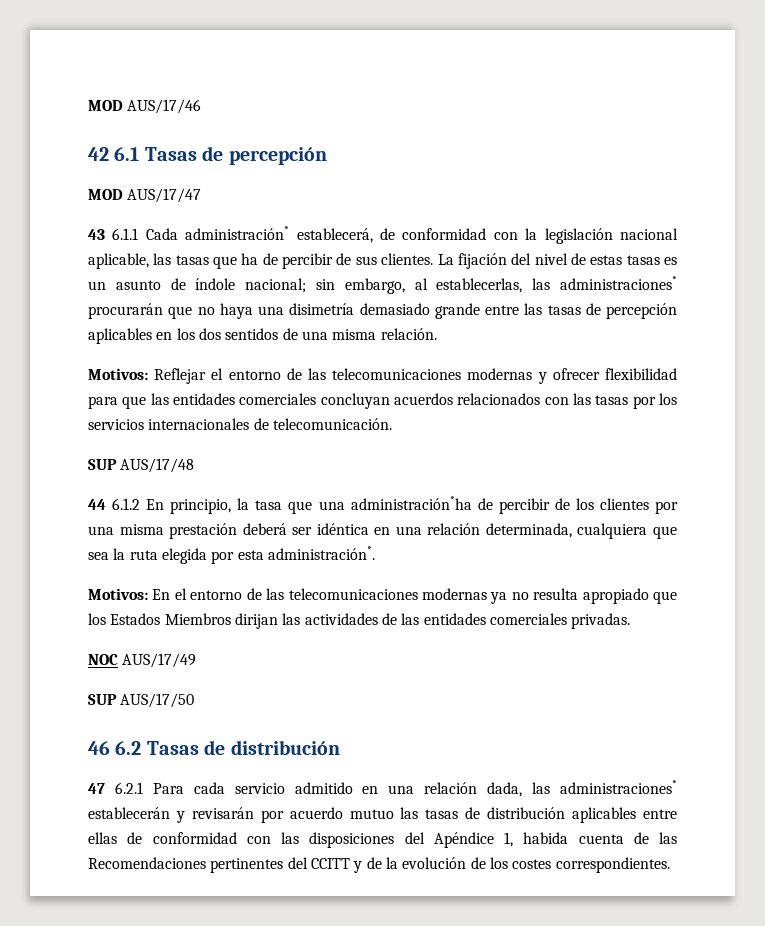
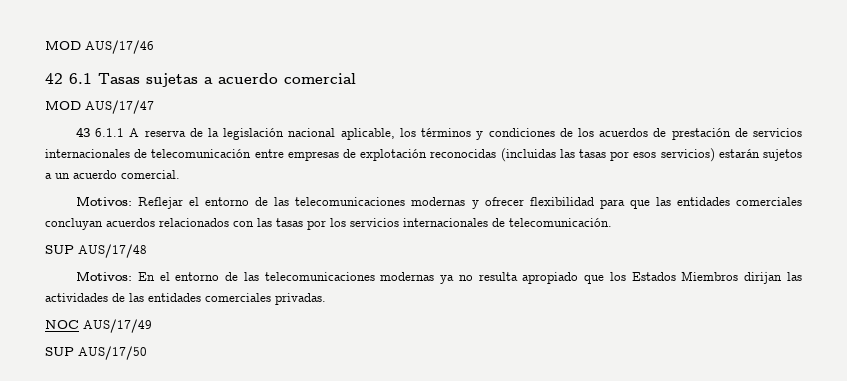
[202,146,327,165] de percepción -> [146,73,356,87] sujetas a acuerdo comercial
[145,226,679,244] [88,253,678,269] [88,276,678,294] [88,303,677,319] [88,328,437,344] Cada administración* establecerá, de conformidad con la legislación nacional aplicable, las tasas que ha de percibir de sus clientes. La fijación del nivel de estas tasas es un asunto de índole nacional; sin embargo, al establecerlas, las administraciones* procurarán que no haya una disimetría demasiado grande entre las tasas de percepción aplicables en los dos sentidos de una misma relación. -> [129,128,802,140] [45,148,803,162] [45,170,180,179] A reserva de la legislación nacional aplicable, los términos y condiciones de los acuerdos de prestación de servicios internacionales de telecomunicación entre empresas de explotación reconocidas (incluidas las tasas por esos servicios) estarán sujetos a un acuerdo comercial.
[88,496,678,514] [88,523,677,539] [88,546,375,564] // 44 6.1.2 En principio, la tasa que una administración*ha de percibir de los clientes por una misma prestación deberá ser idéntica en una relación determinada, cualquiera que sea la ruta elegida por esta administración*. -> (147, 251) none
[88,740,340,755] [88,780,678,797] [88,807,678,823] [88,832,677,848] [88,857,670,873] // 46 6.2 Tasas de distribución // 47 6.2.1 Para cada servicio admitido en una relación dada, las administraciones* establecerán y revisarán por acuerdo mutuo las tasas de distribución aplicables entre ellas de conformidad con las disposiciones del Apéndice 1, habida cuenta de las Recomendaciones pertinentes del CCITT y de la evolución de los costes correspondientes. -> (147, 353) none

